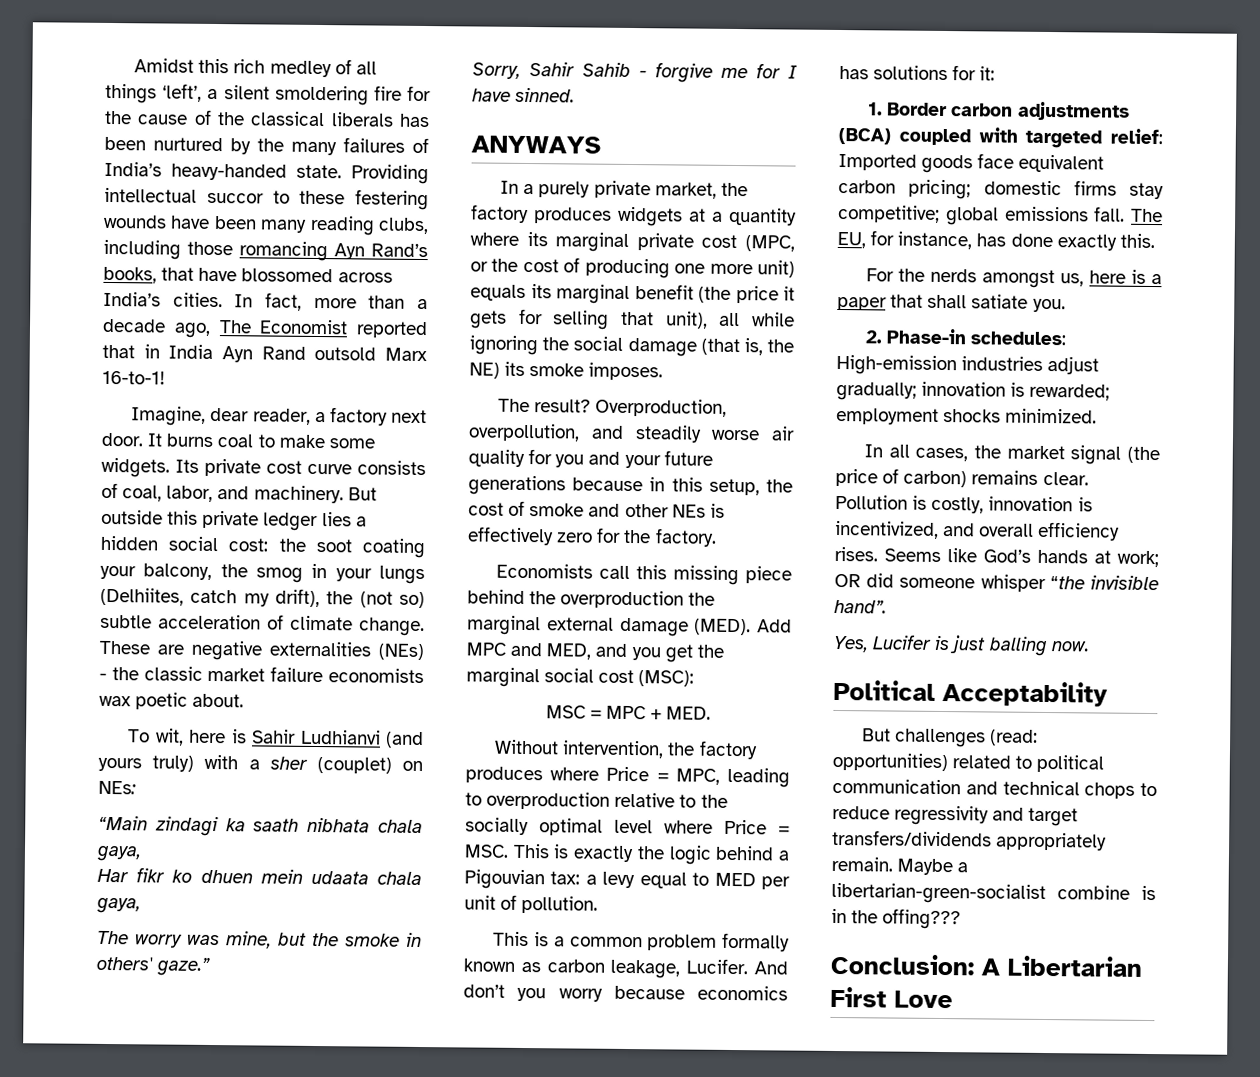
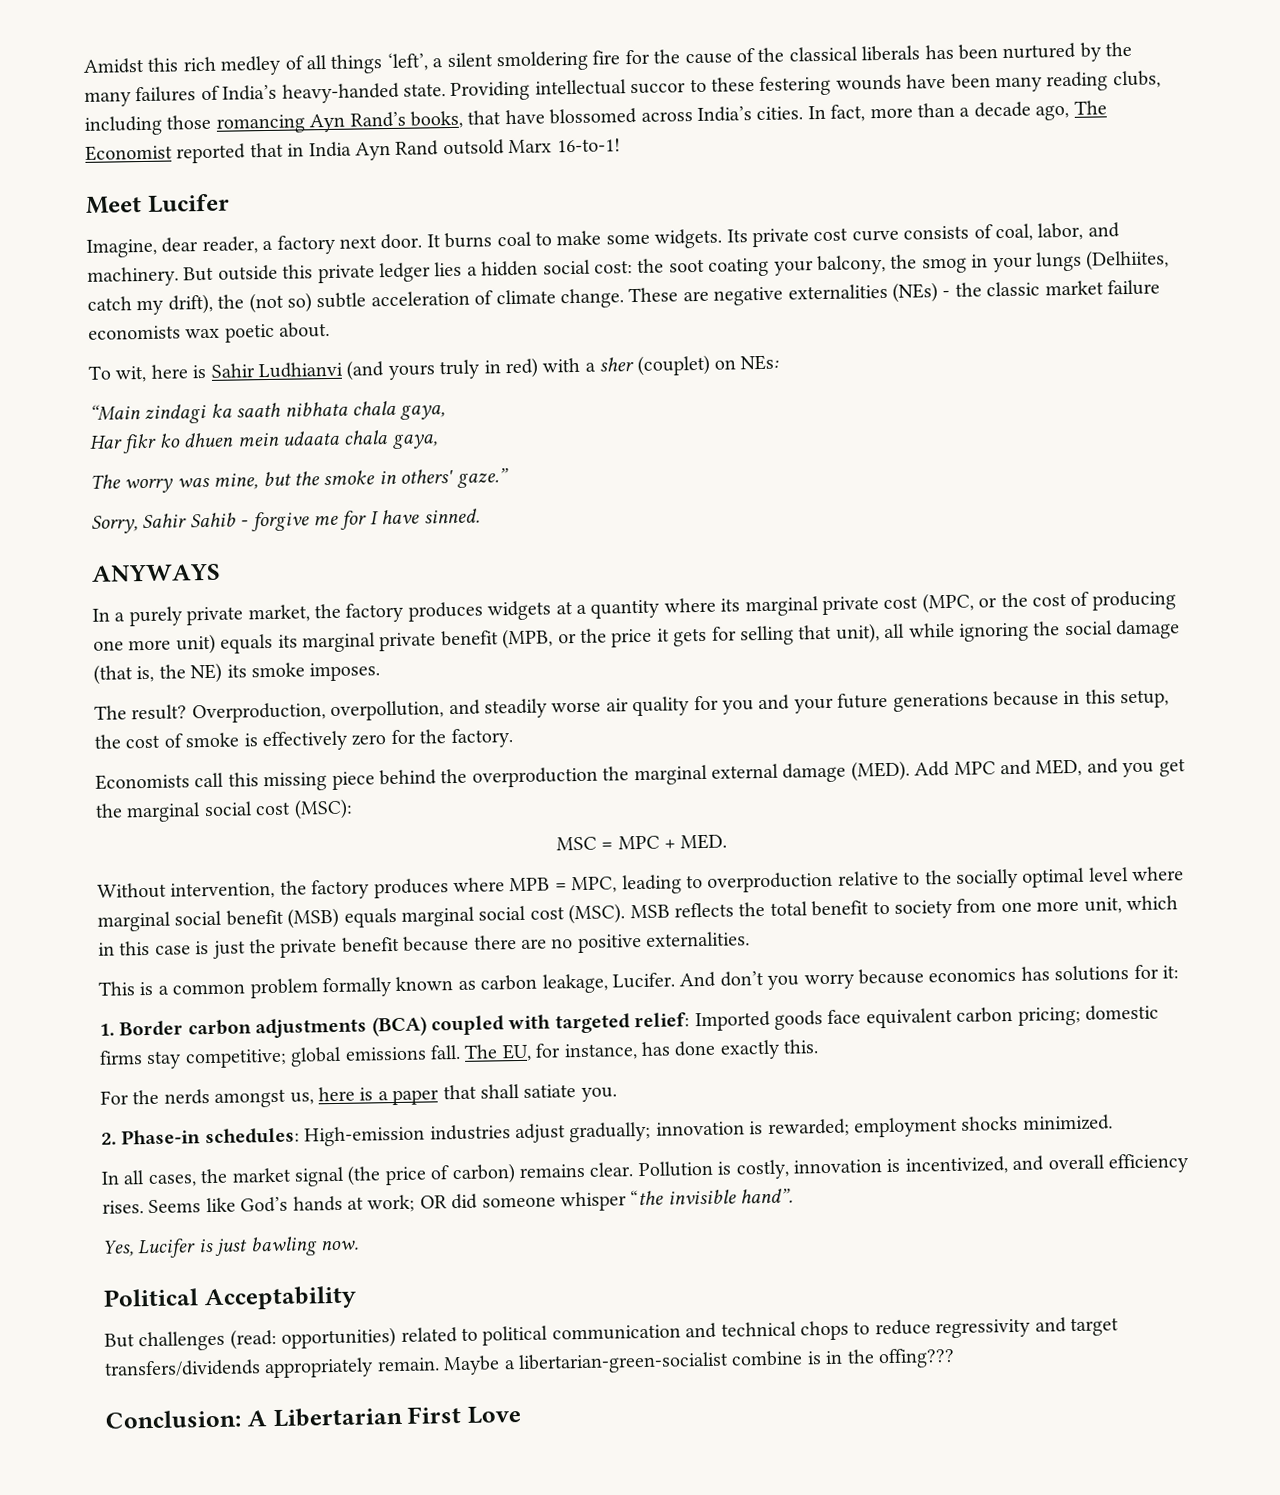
(165, 377) none -> [85,193,230,214] // Meet Lucifer
[152,755,195,772] truly) -> [439,357,538,380] truly in red)
[634,284,731,303] benefit (the -> [379,628,607,652] private benefit (MPB, or the
[588,503,706,518] and other NEs -> (240, 740) none
[606,766,650,782] Price -> [509,877,551,892] MPB
[724,819,790,835] [464,843,790,865] [464,869,790,890] [464,894,599,914] Price = MSC. This is exactly the logic behind a Pigouvian tax: a levy equal to MED per unit of pollution. -> [97,895,1178,932] [98,931,751,959] marginal social benefit (MSB) equals marginal social cost (MSC). MSB reflects the total benefit to society from one more unit, which in this case is just the private benefit because there are no positive externalities.
[988,636,1048,657] balling -> [249,1236,318,1257] bawling

